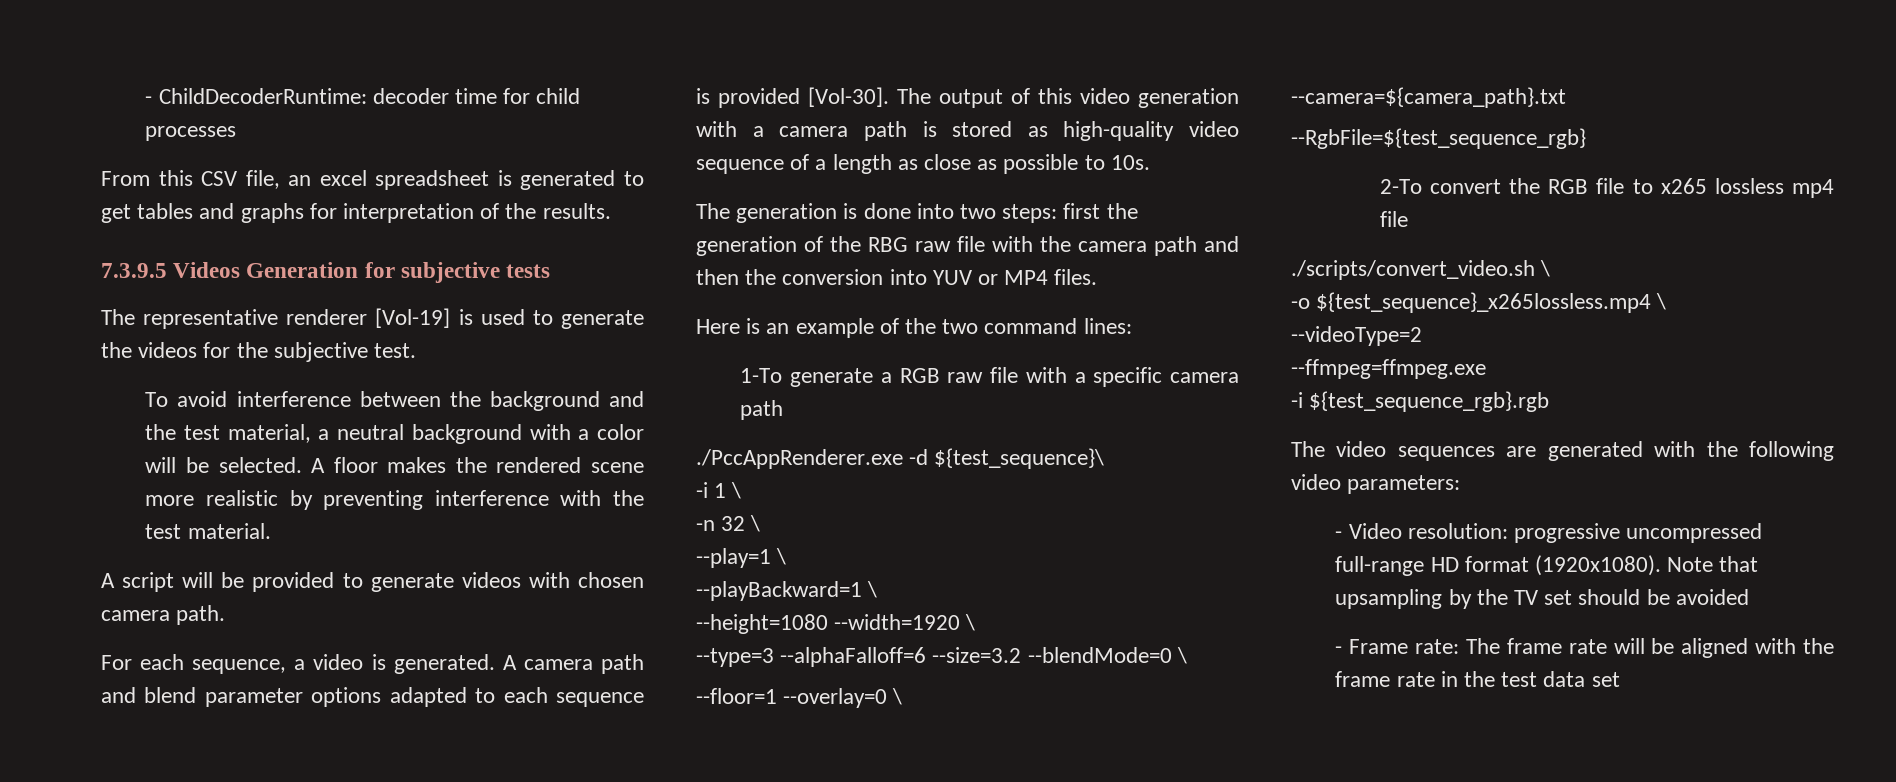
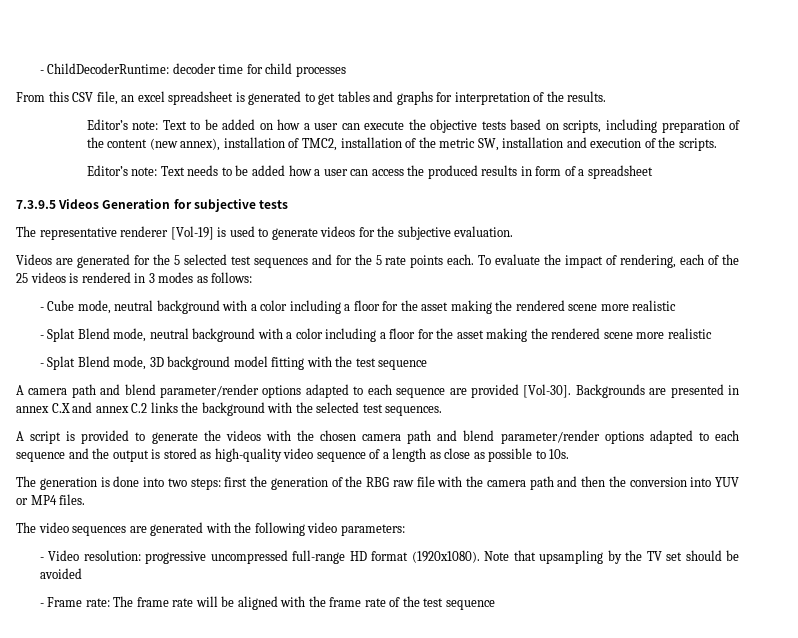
(611, 211) none -> [86,119,741,133] [86,137,717,151] [86,165,653,179] // Editor’s note: Text to be added on how a user can execute the objective tests based on scripts, including preparation of the content (new annex), installation of TMC2, installation of the metric SW, installation and execution of the scripts. // Editor’s note: Text needs to be added how a user can access the produced results in form of a spreadsheet
[101,342,132,358] the -> (318, 234) none
[374,343,417,358] [145,391,644,411] [145,424,644,444] [145,457,644,473] [145,490,549,510] test. // To avoid interference between the background and the test material, a neutral background with a color will be selected. A floor makes the rendered scene more realistic by preventing interference -> [454,226,514,237] [16,254,740,268] [16,272,253,283] [39,300,677,314] [39,328,712,342] [39,356,305,370] evaluation. // Videos are generated for the 5 selected test sequences and for the 5 rate points each. To evaluate the impact of rendering, each of the 25 videos is rendered in 3 modes as follows: // - Cube mode, neutral background with a color including a floor for the asset making the rendered scene more realistic // - Splat Blend mode, neutral background with a color including a floor for the asset making the rendered scene more realistic // - Splat Blend mode, 3D background model fitting
[187,523,271,539] [101,572,644,592] [101,605,226,625] [101,654,644,674] [101,687,644,707] [696,87,1239,108] [696,121,907,141] material. // A script will be provided to generate videos with chosen camera path. // For each sequence, a video is generated. A camera path and blend parameter options adapted to each sequence is provided [Vol-30]. The output of this video generation with a camera path -> [378,360,428,370] [16,384,739,398] [16,402,443,416] [16,430,740,444] [16,448,149,462] sequence // A camera path and blend parameter/render options adapted to each sequence are provided [Vol-30]. Backgrounds are presented in annex C.X and annex C.2 links the background with the selected test sequences. // A script is provided to generate the videos with the chosen camera path and blend parameter/render options adapted to each sequence and the output
[696,318,1132,338] [740,367,1239,387] [740,400,784,420] [696,448,1105,469] [696,482,742,499] [696,515,761,532] [696,548,787,568] [696,581,878,601] [696,614,976,634] [696,647,1187,667] [696,688,903,708] [1291,87,1566,108] [1291,128,1586,149] [1379,178,1834,198] [1379,211,1408,227] [1291,260,1551,280] [1291,292,1667,313] [1291,326,1422,346] [1291,359,1486,379] [1291,391,1550,412] // Here is an example of the two command lines: // 1-To generate a RGB raw file with a specific camera path // ./PccAppRenderer.exe -d ${test_sequence}\ // -i 1 \ // -n 32 \ // --play=1 \ // --playBackward=1 \ // --height=1080 --width=1920 \ // --type=3 --alphaFalloff=6 --size=3.2 --blendMode=0 \ // --floor=1 --overlay=0 \ // --camera=${camera_path}.txt // --RgbFile=${test_sequence_rgb} // 2-To convert the RGB file to x265 lossless mp4 file // ./scripts/convert_video.sh \ // -o ${test_sequence}_x265lossless.mp4 \ // --videoType=2 // --ffmpeg=ffmpeg.exe // -i ${test_sequence_rgb}.rgb -> (86, 499) none
[1440,671,1620,687] in the test data set -> [389,596,495,610] of the test sequence

